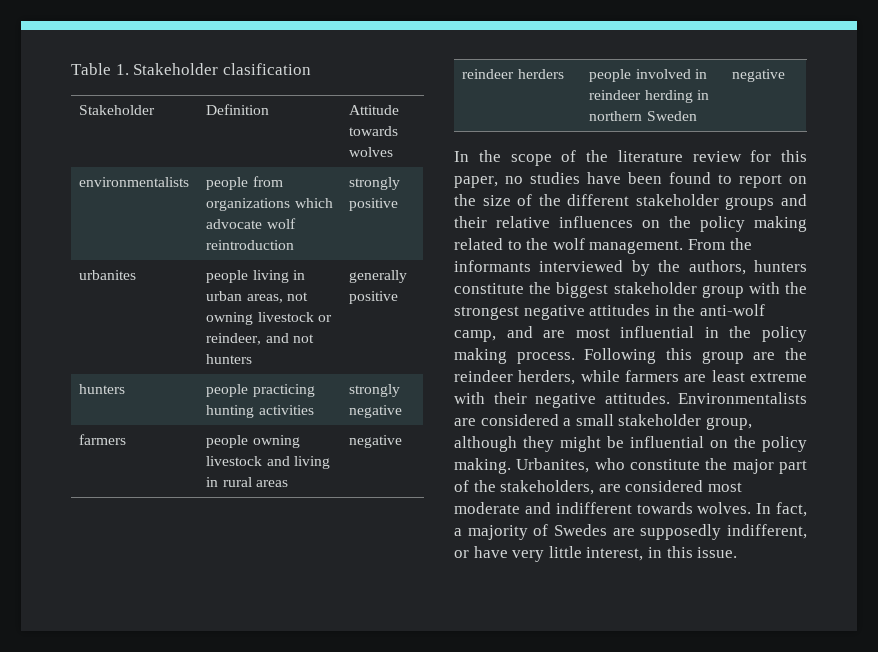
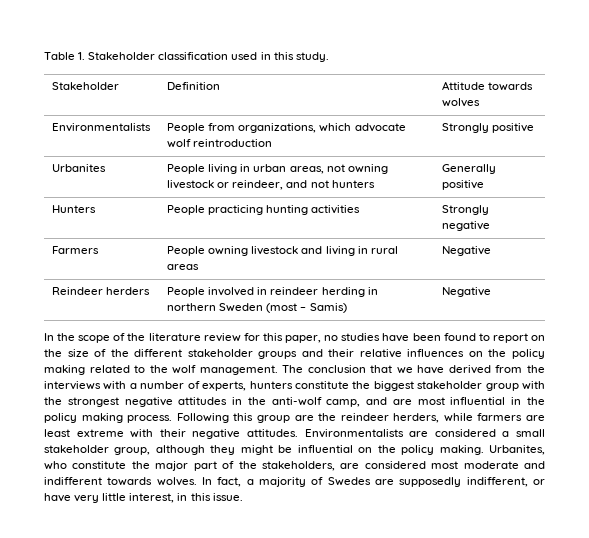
[222,63,311,75] clasification -> [158,52,329,62] classification used in this study.
[79,177,190,187] [206,176,283,190] [206,198,291,211] environmentalists | people from organizations -> [52,123,152,132] [167,123,317,133] Environmentalists | People from organizations,
[349,177,401,190] [349,198,399,211] [79,270,137,280] [206,270,249,283] strongly positive // urbanites | people -> [442,123,535,133] [52,164,107,172] [167,164,206,174] Strongly positive // Urbanites | People
[349,270,408,283] [349,291,399,304] [79,384,126,394] [206,384,249,397] generally positive // hunters | people -> [442,164,497,174] [442,180,485,190] [52,205,97,213] [167,205,206,215] Generally positive // Hunters | People
[349,384,401,397] [349,405,403,418] [79,434,127,445] [206,435,249,448] strongly negative // farmers | people -> [442,205,490,215] [442,221,491,231] [52,246,100,254] [167,246,206,256] Strongly negative // Farmers | People
[349,435,403,448] [462,69,515,79] negative // reindeer -> [442,246,492,256] [52,287,104,295] Negative // Reindeer
[589,69,632,82] people -> [167,287,206,297] People
[732,69,786,82] | negative -> [266,303,347,313] [442,287,492,297] (most – Samis) | Negative
[687,238,752,250] [454,260,746,276] From the informants interviewed by the authors, -> [282,365,546,374] [44,381,247,391] The conclusion that we have derived from the interviews with a number of experts,

